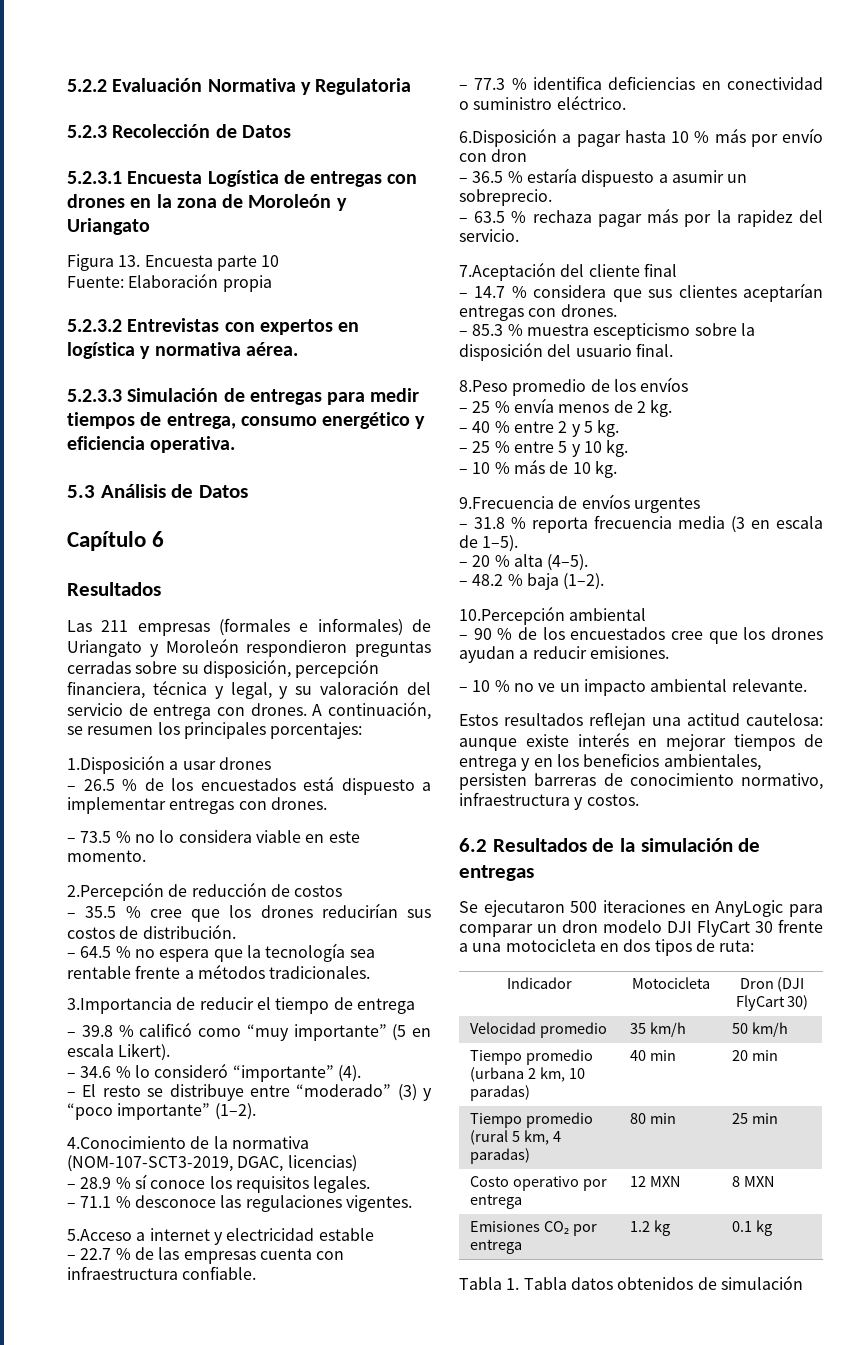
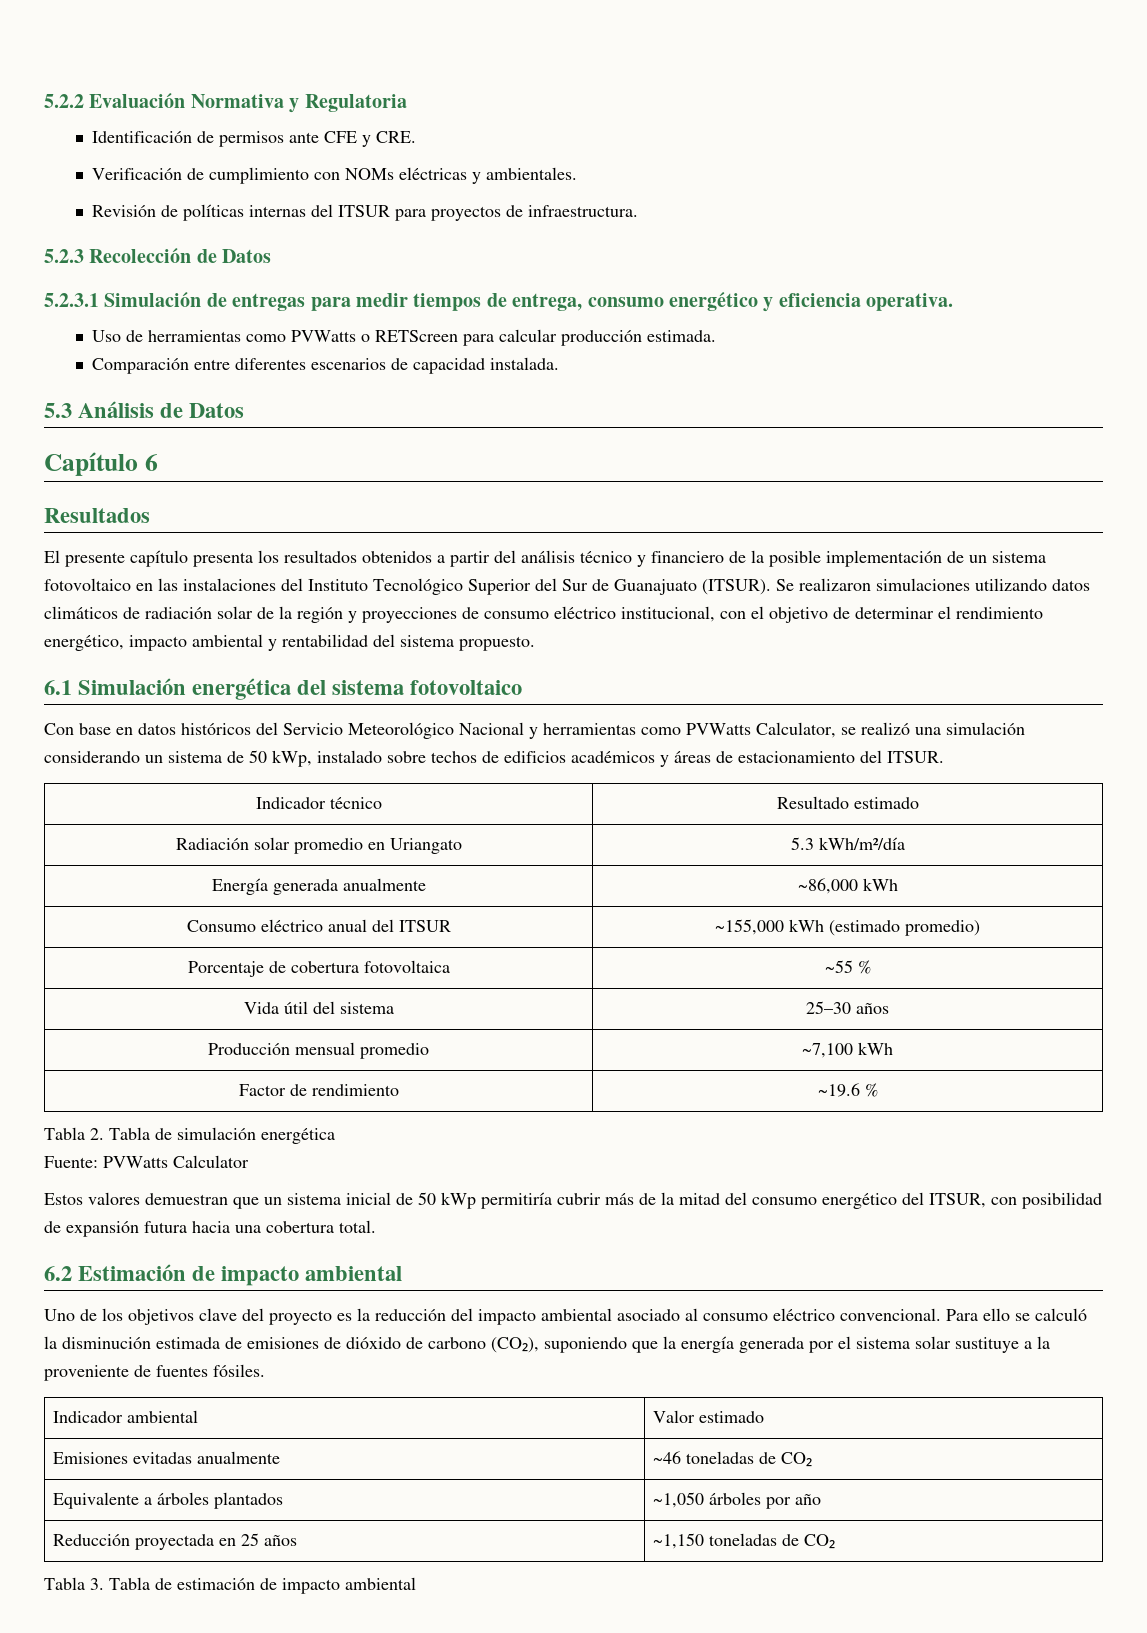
(412, 86) none -> [92,131,417,147] [92,167,578,184] [92,204,639,221] // Identificación de permisos ante CFE y CRE. // Verificación de cumplimiento con NOMs eléctricas y ambientales. // Revisión de políticas internas del ITSUR para proyectos de infraestructura.
[127,170,418,187] [67,194,347,211] [67,218,150,235] [67,254,280,271] [67,273,272,292] [67,318,360,335] [67,342,298,359] [67,389,122,402] Encuesta Logística de entregas con drones en la zona de Moroleón y Uriangato // Figura 13. Encuesta parte 10 // Fuente: Elaboración propia // 5.2.3.2 Entrevistas con expertos en logística y normativa aérea. // 5.2.3.3 -> (99, 300) none
(236, 444) none -> [92,329,717,346] [92,357,560,374] // Uso de herramientas como PVWatts o RETScreen para calcular producción estimada. // Comparación entre diferentes escenarios de capacidad instalada.
[67,618,432,636] [67,638,431,657] [67,659,380,678] [67,680,431,699] [67,701,431,720] [67,722,363,739] [67,755,271,774] [67,776,431,795] [67,797,327,814] [67,830,360,843] [67,850,146,862] [67,882,343,901] [67,903,431,922] [67,924,236,939] [67,943,375,962] [67,964,371,979] [67,997,415,1014] [67,1022,431,1041] [67,1043,171,1061] [67,1063,361,1082] [67,1084,432,1101] [67,1103,256,1120] [67,1136,309,1149] [67,1155,357,1172] [67,1174,371,1193] [67,1195,412,1212] [67,1228,374,1245] [67,1247,345,1264] [67,1266,257,1280] [459,76,823,90] [459,95,626,110] [459,128,823,147] [459,149,528,162] [459,168,748,187] [459,189,552,206] [459,208,823,227] [459,229,519,242] [459,262,677,281] [459,283,823,302] [459,304,617,321] [459,323,755,340] [459,342,673,361] [459,377,689,396] [459,398,673,417] [459,419,620,437] [459,439,629,457] [459,459,617,478] [459,494,700,513] [459,515,823,533] [459,535,519,552] [459,554,589,571] [459,573,605,590] [459,606,647,625] [459,627,823,644] [459,646,669,663] [459,679,807,696] [459,712,823,730] [459,732,823,751] [459,753,761,771] [459,773,823,790] [459,792,639,810] [459,838,761,852] [459,865,534,881] [459,900,823,917] [459,919,823,937] [459,939,755,956] [507,977,572,989] [631,977,710,989] [739,977,805,992] [735,995,809,1011] [470,1022,608,1038] [630,1022,687,1037] [732,1022,789,1037] [470,1049,594,1065] [470,1067,585,1082] [470,1085,531,1101] [630,1050,677,1061] [732,1050,779,1061] [470,1112,594,1128] [470,1130,561,1145] [470,1148,531,1164] [630,1113,677,1124] [732,1113,779,1124] [470,1176,607,1191] [470,1194,523,1209] [630,1176,681,1187] [732,1176,775,1187] [470,1221,597,1236] [470,1239,523,1254] [630,1220,671,1236] [732,1220,773,1236] [459,1275,803,1290] Las 211 empresas (formales e informales) de Uriangato y Moroleón respondieron preguntas cerradas sobre su disposición, percepción financiera, técnica y legal, y su valoración del servicio de entrega con drones. A continuación, se resumen los principales porcentajes: // 1.Disposición a usar drones // – 26.5 % de los encuestados está dispuesto a implementar entregas con drones. // – 73.5 % no lo considera viable en este momento. // 2.Percepción de reducción de costos // – 35.5 % cree que los drones reducirían sus costos de distribución. // – 64.5 % no espera que la tecnología sea rentable frente a métodos tradicionales. // 3.Importancia de reducir el tiempo de entrega // – 39.8 % calificó como “muy importante” (5 en escala Likert). // – 34.6 % lo consideró “importante” (4). // – El resto se distribuye entre “moderado” (3) y “poco importante” (1–2). // 4.Conocimiento de la normativa (NOM-107-SCT3-2019, DGAC, licencias) // – 28.9 % sí conoce los requisitos legales. // – 71.1 % desconoce las regulaciones vigentes. // 5.Acceso a internet y electricidad estable // – 22.7 % de las empresas cuenta con infraestructura confiable. // – 77.3 % identifica deficiencias en conectividad o suministro eléctrico. // 6.Disposición a pagar hasta 10 % más por envío con dron // – 36.5 % estaría dispuesto a asumir un sobreprecio. // – 63.5 % rechaza pagar más por la rapidez del servicio. // 7.Aceptación del cliente final // – 14.7 % considera que sus clientes aceptarían entregas con drones. // – 85.3 % muestra escepticismo sobre la disposición del usuario final. // 8.Peso promedio de los envíos // – 25 % envía menos de 2 kg. // – 40 % entre 2 y 5 kg. // – 25 % entre 5 y 10 kg. // – 10 % más de 10 kg. // 9.Frecuencia de envíos urgentes // – 31.8 % reporta frecuencia media (3 en escala de 1–5). // – 20 % alta (4–5). // – 48.2 % baja (1–2). // 10.Percepción ambiental // – 90 % de los encuestados cree que los drones ayudan a reducir emisiones. // – 10 % no ve un impacto ambiental relevante. // Estos resultados reflejan una actitud cautelosa: aunque existe interés en mejorar tiempos de entrega y en los beneficios ambientales, persisten barreras de conocimiento normativo, infraestructura y costos. // 6.2 Resultados de la simulación de entregas // Se ejecutaron 500 iteraciones en AnyLogic para comparar un dron modelo DJI FlyCart 30 frente a una motocicleta en dos tipos de ruta: // Indicador | Motocicleta | Dron (DJI FlyCart 30) // Velocidad promedio | 35 km/h | 50 km/h // Tiempo promedio (urbana 2 km, 10 paradas) | 40 min | 20 min // Tiempo promedio (rural 5 km, 4 paradas) | 80 min | 25 min // Costo operativo por entrega | 12 MXN | 8 MXN // Emisiones CO₂ por entrega | 1.2 kg | 0.1 kg // Tabla 1. Tabla datos obtenidos de simulación -> [44,550,1046,567] [44,578,1090,595] [44,606,1043,623] [44,634,535,651] [44,678,523,700] [44,722,1025,739] [44,750,944,767] [255,797,382,809] [776,796,919,809] [175,837,462,854] [790,837,905,850] [211,878,426,895] [797,878,898,894] [186,919,451,932] [715,919,980,936] [187,960,450,977] [824,960,871,974] [243,1001,394,1014] [806,1001,889,1014] [208,1042,429,1059] [802,1042,893,1058] [238,1084,399,1096] [817,1083,878,1097] [44,1127,335,1144] [44,1155,249,1168] [44,1192,1102,1209] [44,1220,376,1237] [44,1264,403,1286] [44,1308,1087,1325] [44,1336,1050,1353] [44,1364,265,1381] [52,1410,198,1423] [652,1410,764,1423] [52,1451,280,1464] [652,1451,812,1467] [52,1492,283,1509] [652,1492,821,1509] [52,1533,297,1550] [652,1533,835,1549] [44,1577,416,1594] El presente capítulo presenta los resultados obtenidos a partir del análisis técnico y financiero de la posible implementación de un sistema fotovoltaico en las instalaciones del Instituto Tecnológico Superior del Sur de Guanajuato (ITSUR). Se realizaron simulaciones utilizando datos climáticos de radiación solar de la región y proyecciones de consumo eléctrico institucional, con el objetivo de determinar el rendimiento energético, impacto ambiental y rentabilidad del sistema propuesto. // 6.1 Simulación energética del sistema fotovoltaico // Con base en datos históricos del Servicio Meteorológico Nacional y herramientas como PVWatts Calculator, se realizó una simulación considerando un sistema de 50 kWp, instalado sobre techos de edificios académicos y áreas de estacionamiento del ITSUR. // Indicador técnico | Resultado estimado // Radiación solar promedio en Uriangato | 5.3 kWh/m²/día // Energía generada anualmente | ~86,000 kWh // Consumo eléctrico anual del ITSUR | ~155,000 kWh (estimado promedio) // Porcentaje de cobertura fotovoltaica | ~55 % // Vida útil del sistema | 25–30 años // Producción mensual promedio | ~7,100 kWh // Factor de rendimiento | ~19.6 % // Tabla 2. Tabla de simulación energética // Fuente: PVWatts Calculator // Estos valores demuestran que un sistema inicial de 50 kWp permitiría cubrir más de la mitad del consumo energético del ITSUR, con posibilidad de expansión futura hacia una cobertura total. // 6.2 Estimación de impacto ambiental // Uno de los objetivos clave del proyecto es la reducción del impacto ambiental asociado al consumo eléctrico convencional. Para ello se calculó la disminución estimada de emisiones de dióxido de carbono (CO₂), suponiendo que la energía generada por el sistema solar sustituye a la proveniente de fuentes fósiles. // Indicador ambiental | Valor estimado // Emisiones evitadas anualmente | ~46 toneladas de CO₂ // Equivalente a árboles plantados | ~1,050 árboles por año // Reducción proyectada en 25 años | ~1,150 toneladas de CO₂ // Tabla 3. Tabla de estimación de impacto ambiental

